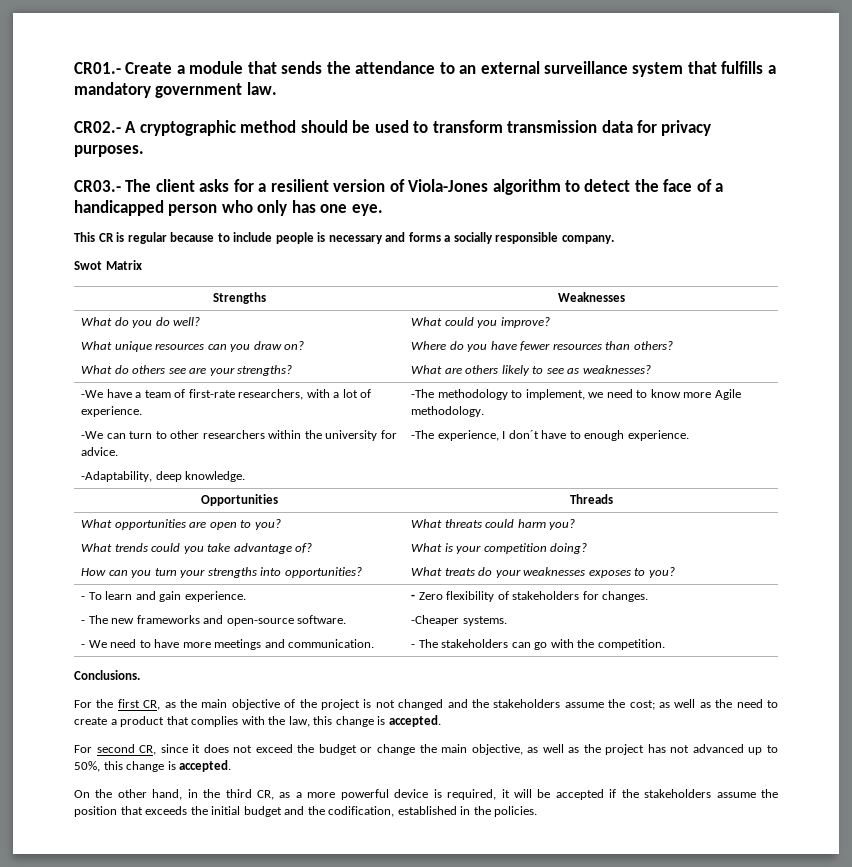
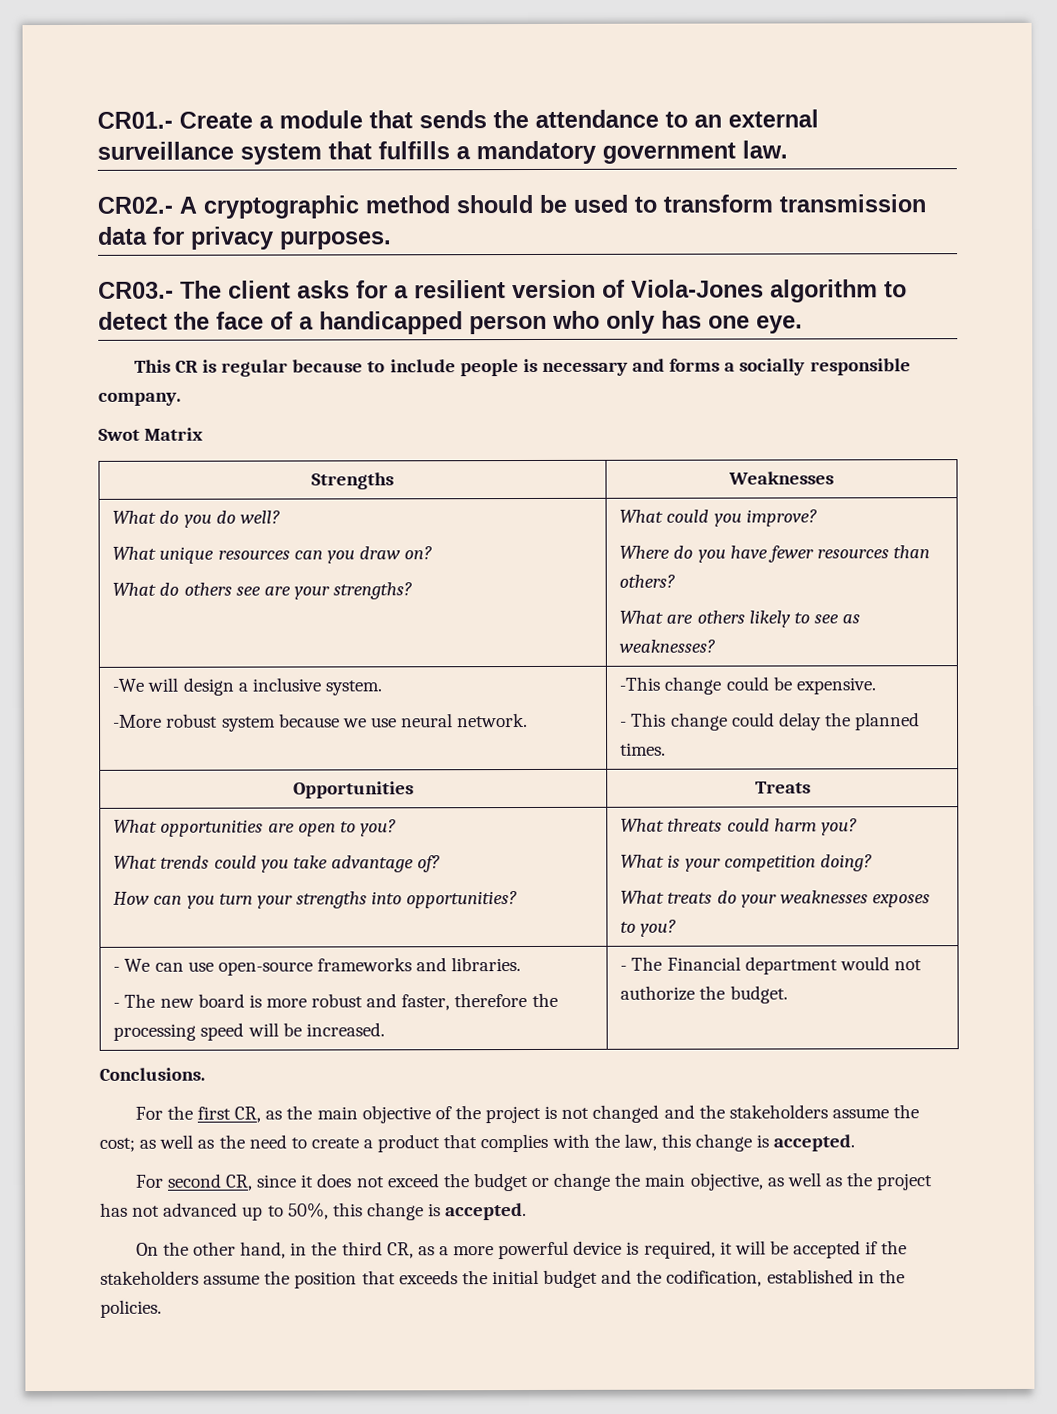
[106,389,372,400] [81,406,143,417] [81,430,397,441] [81,447,119,456] [81,471,246,482] [411,389,741,400] [411,406,485,417] [411,430,689,441] have a team of first-rate researchers, with a lot of experience. // -We can turn to other researchers within the university for advice. // -Adaptability, deep knowledge. | -The methodology to implement, we need to know more Agile methodology. // -The experience, I don´t have to enough experience. -> [147,677,382,696] [113,713,529,732] [619,676,876,695] [620,712,921,731] [620,742,667,756] will design a inclusive system. // -More robust system because we use neural network. | -This change could be expensive. // - This change could delay the planned times.
[569,494,613,504] Threads -> [754,781,811,794] Treats
[88,591,246,602] [81,615,347,626] [81,639,375,650] [411,591,649,602] [411,615,507,626] [411,639,665,650] To learn and gain experience. // - The new frameworks and open-source software. // - We need to have more meetings and communication. | - Zero flexibility of stakeholders for changes. // -Cheaper systems. // - The stakeholders can go with the competition. -> [124,957,522,976] [113,992,558,1011] [113,1022,385,1041] [620,956,922,975] [620,985,788,1004] We can use open-source frameworks and libraries. // - The new board is more robust and faster, therefore the processing speed will be increased. | - The Financial department would not authorize the budget.

